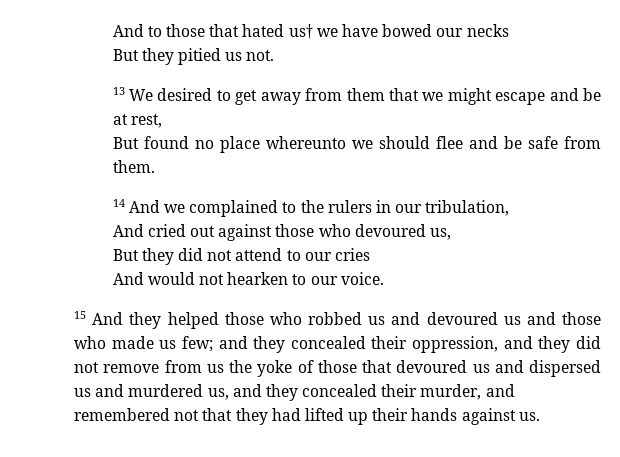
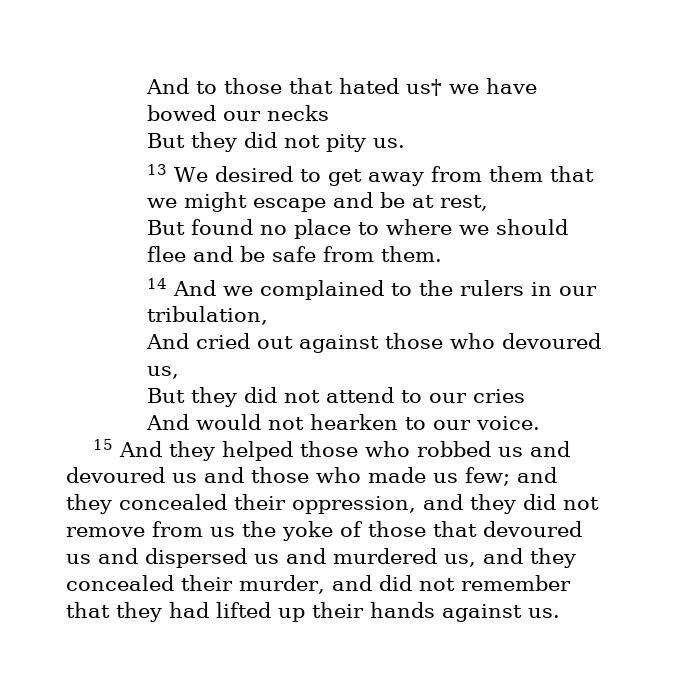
[178,48,275,65] pitied us not. -> [244,132,406,152] did not pity us.
[265,136,346,149] whereunto -> [358,219,453,235] to where
[74,408,200,421] remembered not -> [378,575,571,591] did not remember

